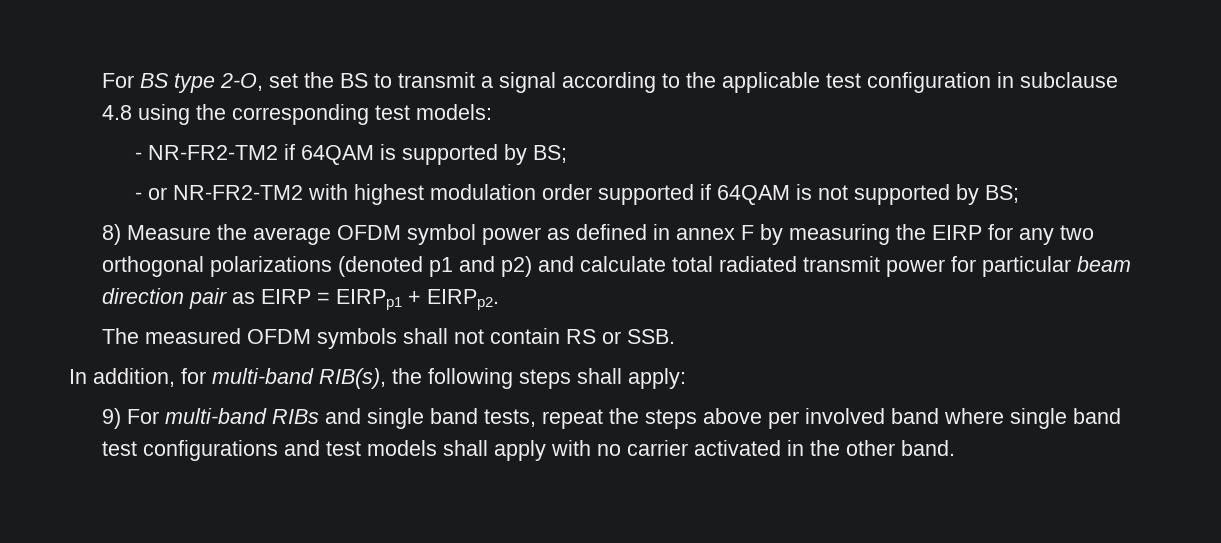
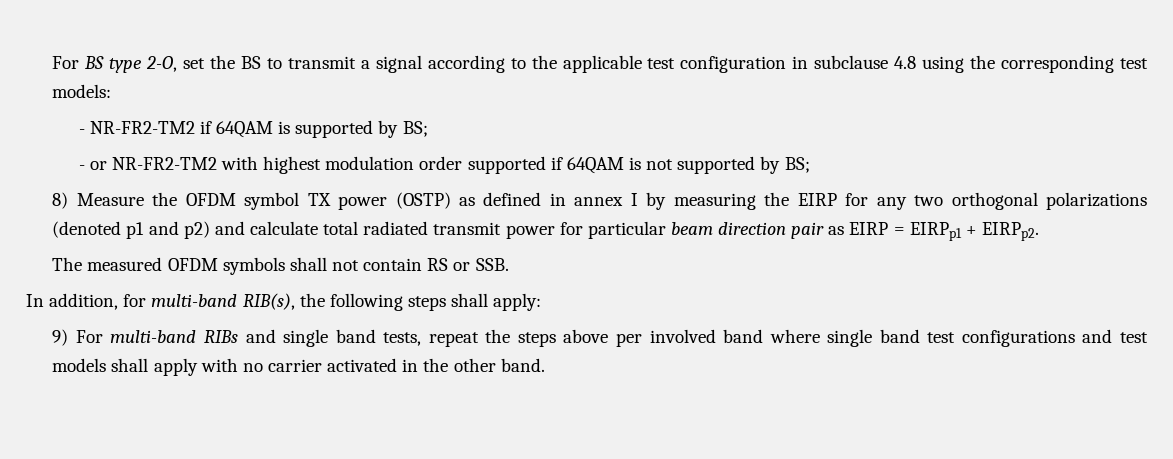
[253,227,332,245] average -> (178, 199) none
[482,227,542,245] power -> [307,192,451,210] TX power (OSTP)
[741,225,755,240] F -> [630,193,638,206] I

